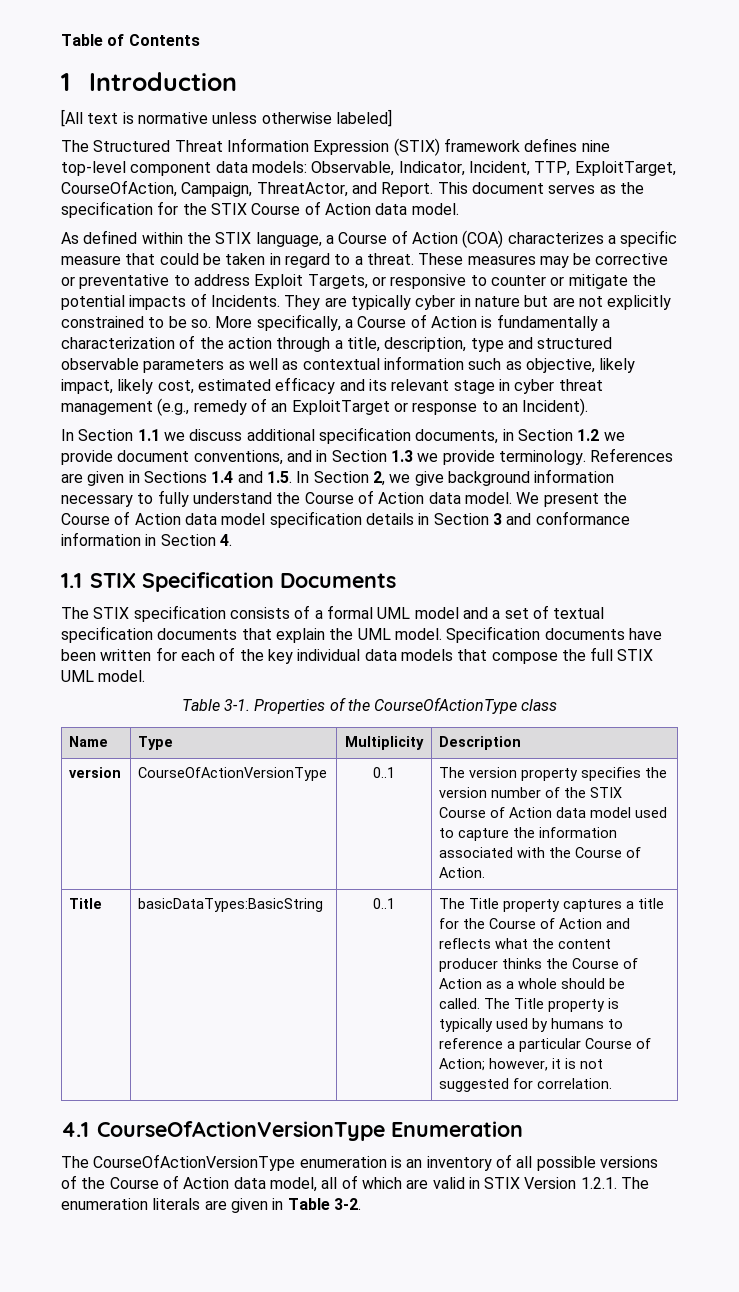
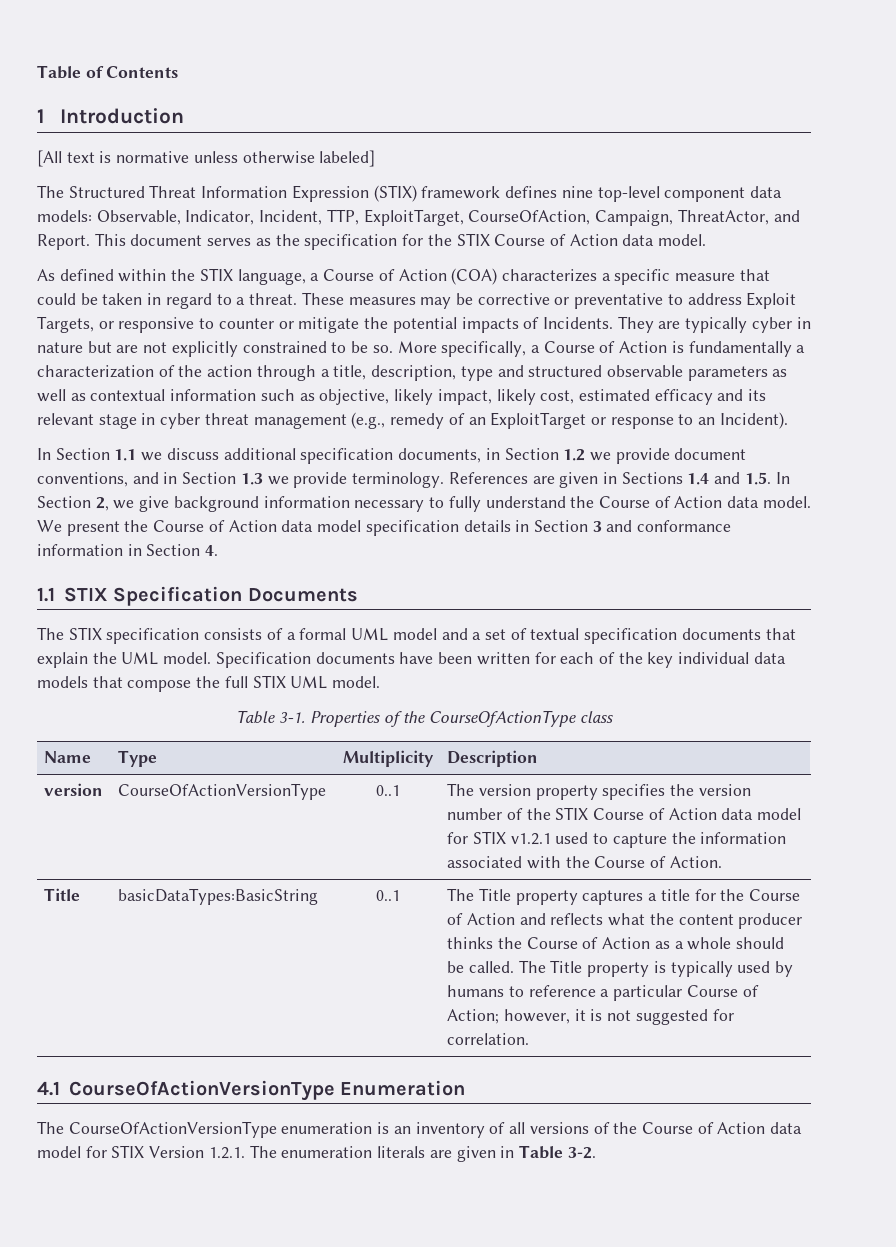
(632, 812) none -> [447,831,551,845] for STIX v1.2.1
[536,1156,596,1171] possible -> (526, 1128) none
[269,1175,480,1192] model, all of which are valid in -> [37,1146,107,1158] model for

